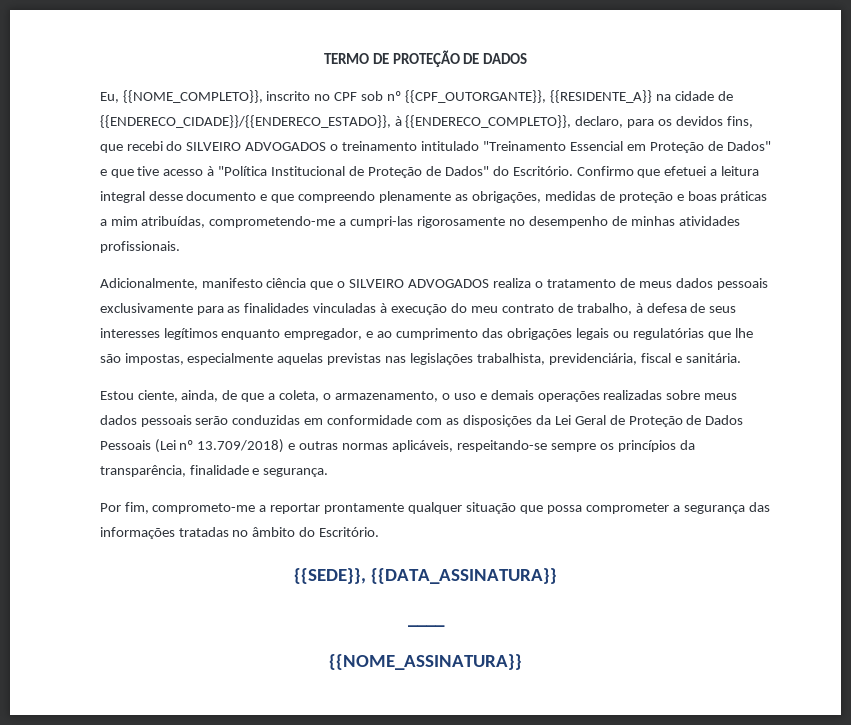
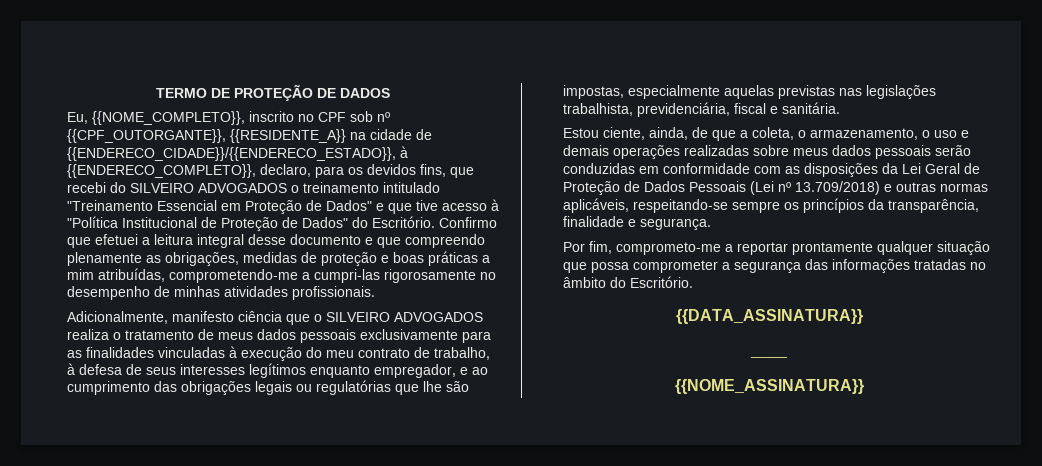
[294,568,367,584] {{SEDE}}, -> (693, 282) none

